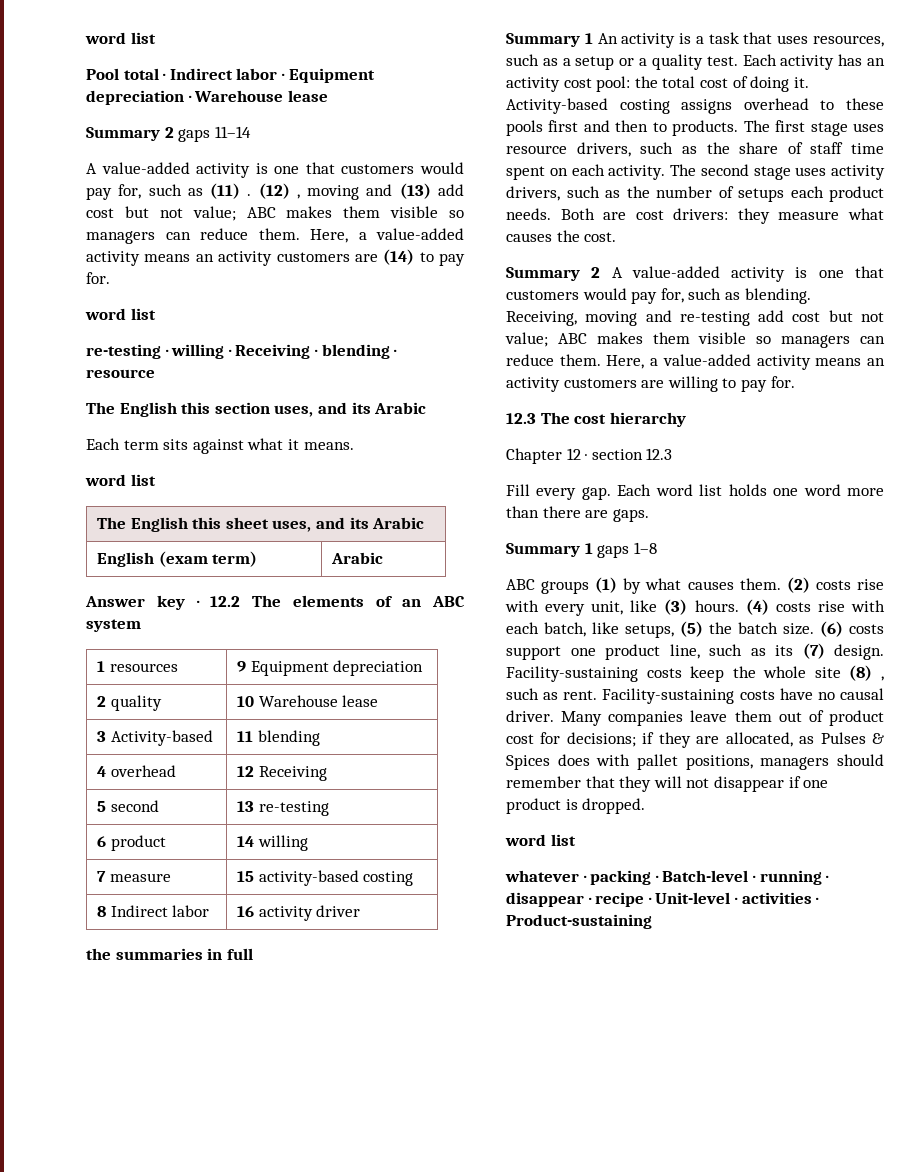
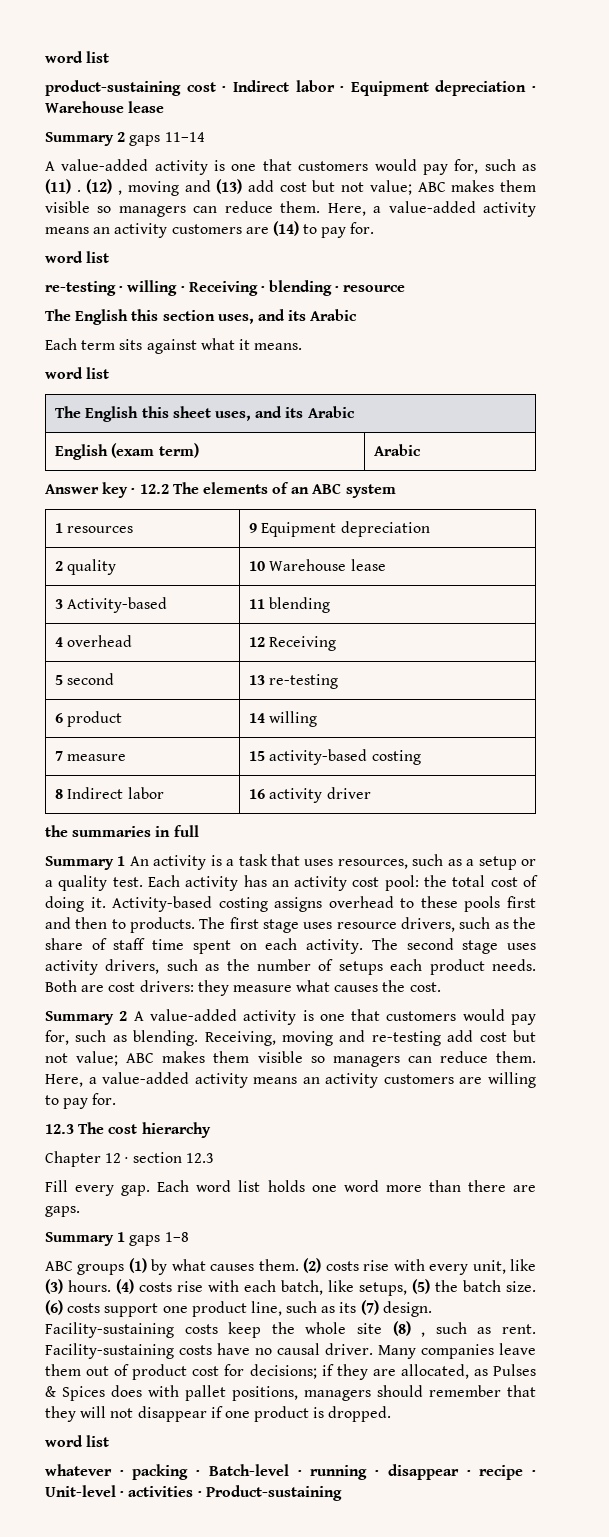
[85,32,156,44] [86,68,159,80] word list // Pool total -> [45,51,110,63] [45,80,216,96] word list // product-sustaining cost

